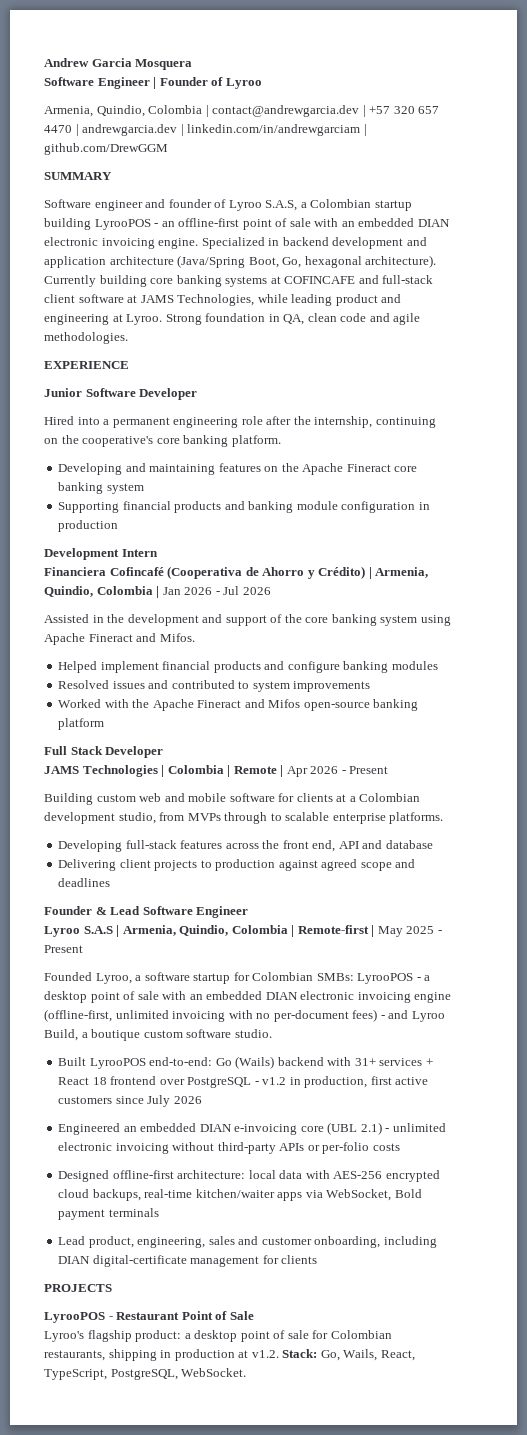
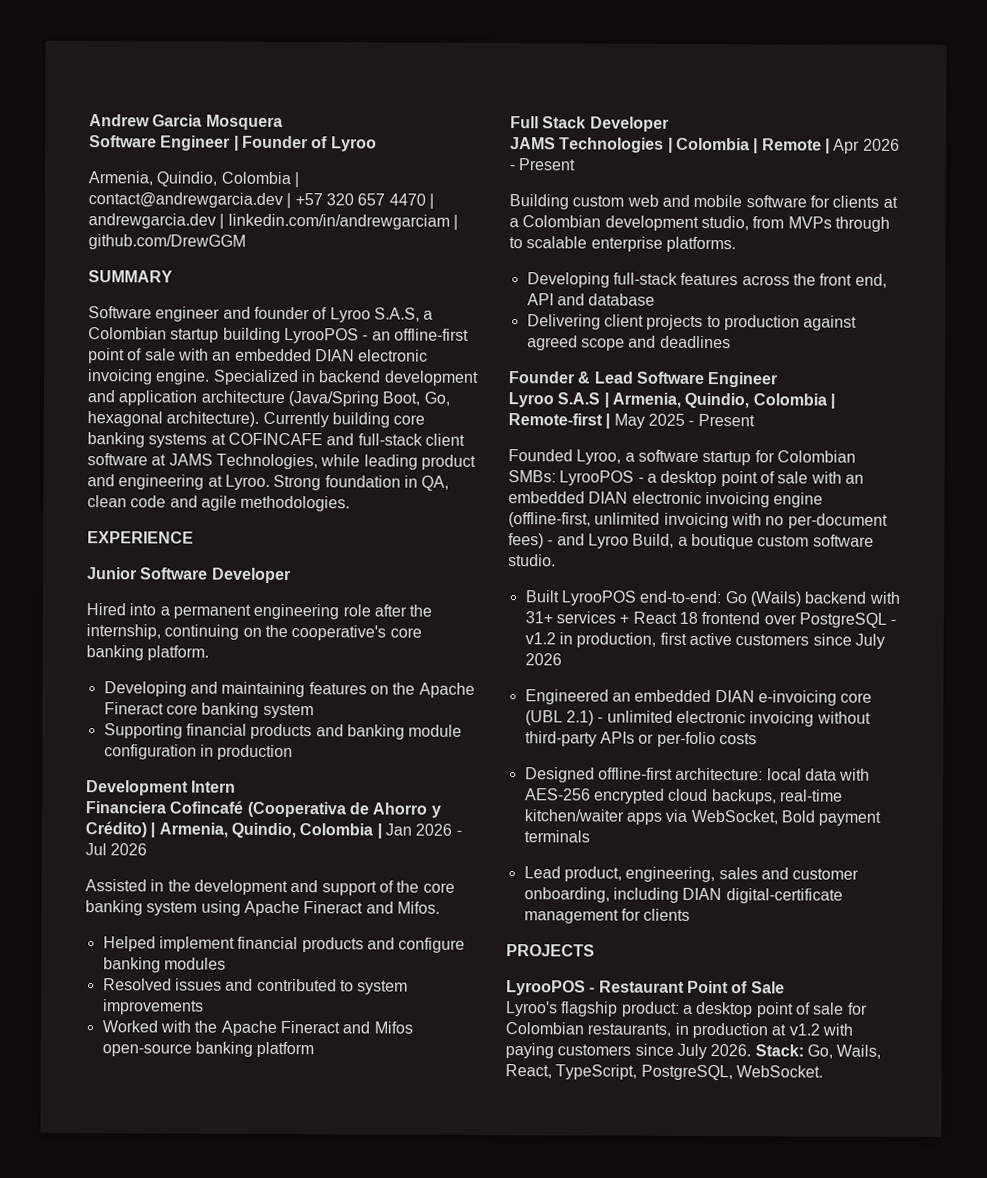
[108,1349,157,1361] shipping -> (672, 1030) none
[251,1350,279,1358] v1.2. -> [788,1023,853,1036] [505,1043,752,1060] v1.2 with paying customers since July 2026.

